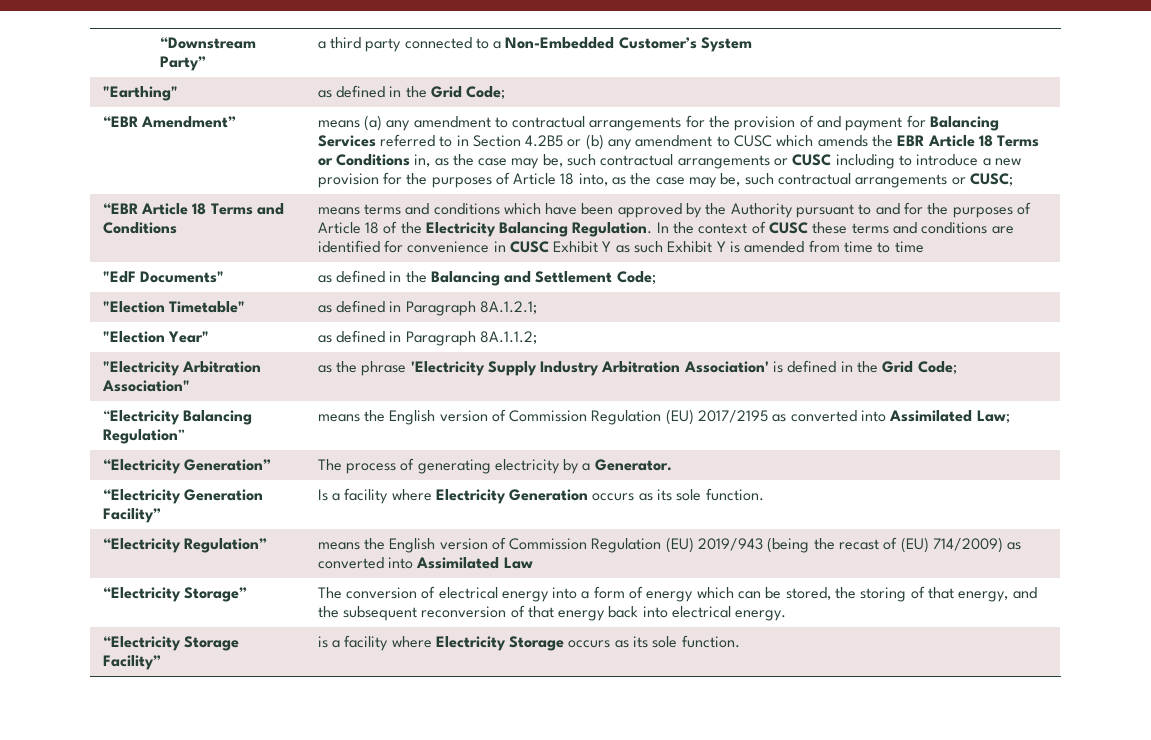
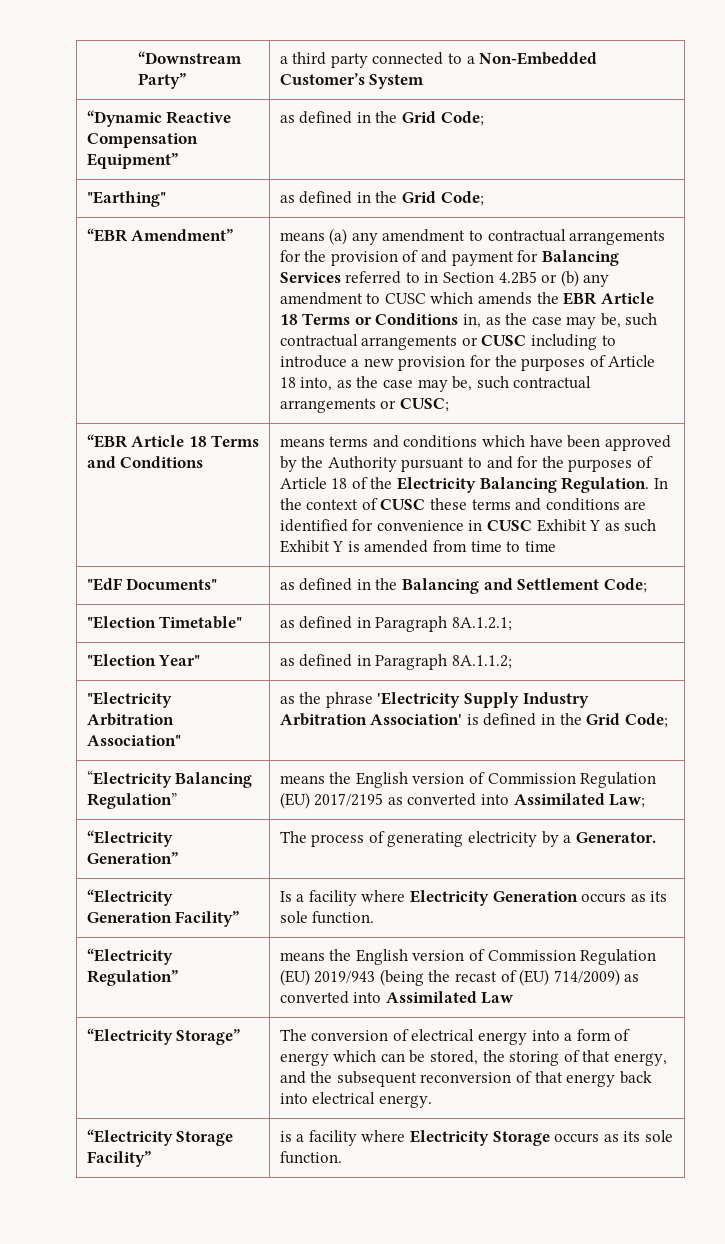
(753, 44) none -> [86,110,232,127] [86,133,198,148] [86,153,178,169] [279,111,484,126] // “Dynamic Reactive Compensation Equipment” | as defined in the Grid Code;

